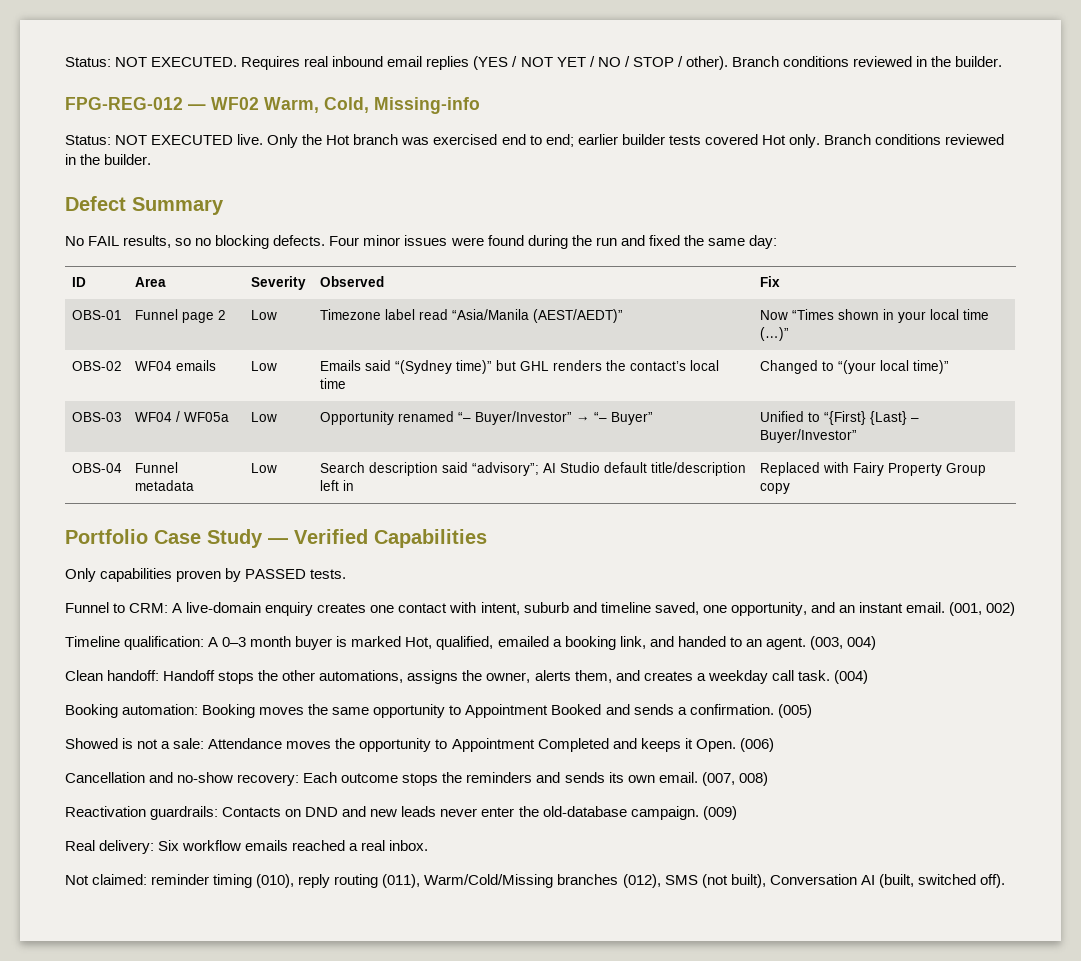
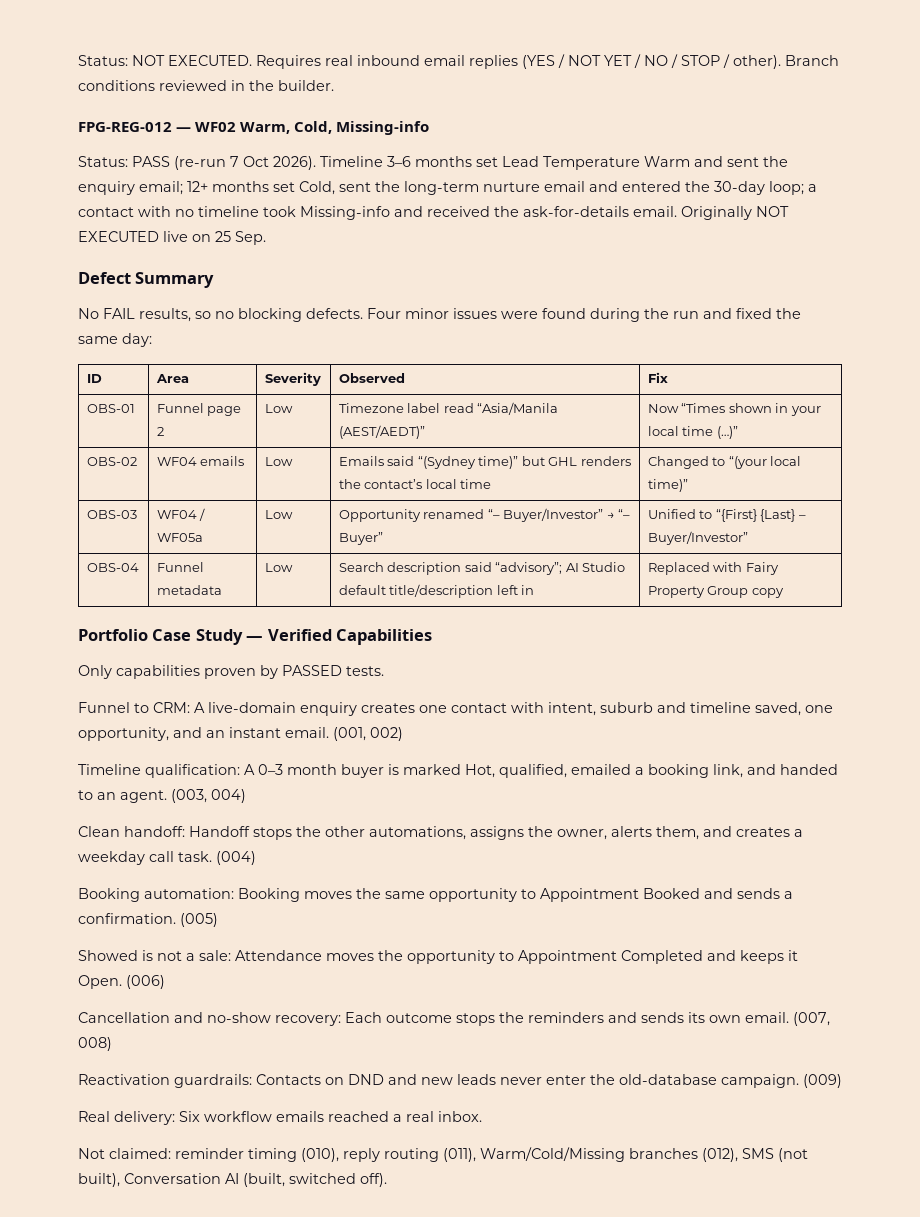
[115,134,1005,148] [65,154,152,165] NOT EXECUTED live. Only the Hot branch was exercised end to end; earlier builder tests covered Hot only. Branch conditions reviewed in the builder. -> [132,156,788,170] [78,181,817,195] [78,206,789,220] [78,231,266,245] PASS (re-run 7 Oct 2026). Timeline 3–6 months set Lead Temperature Warm and sent the enquiry email; 12+ months set Cold, sent the long-term nurture email and entered the 30-day loop; a contact with no timeline took Missing-info and received the ask-for-details email. Originally NOT EXECUTED live on 25 Sep.

